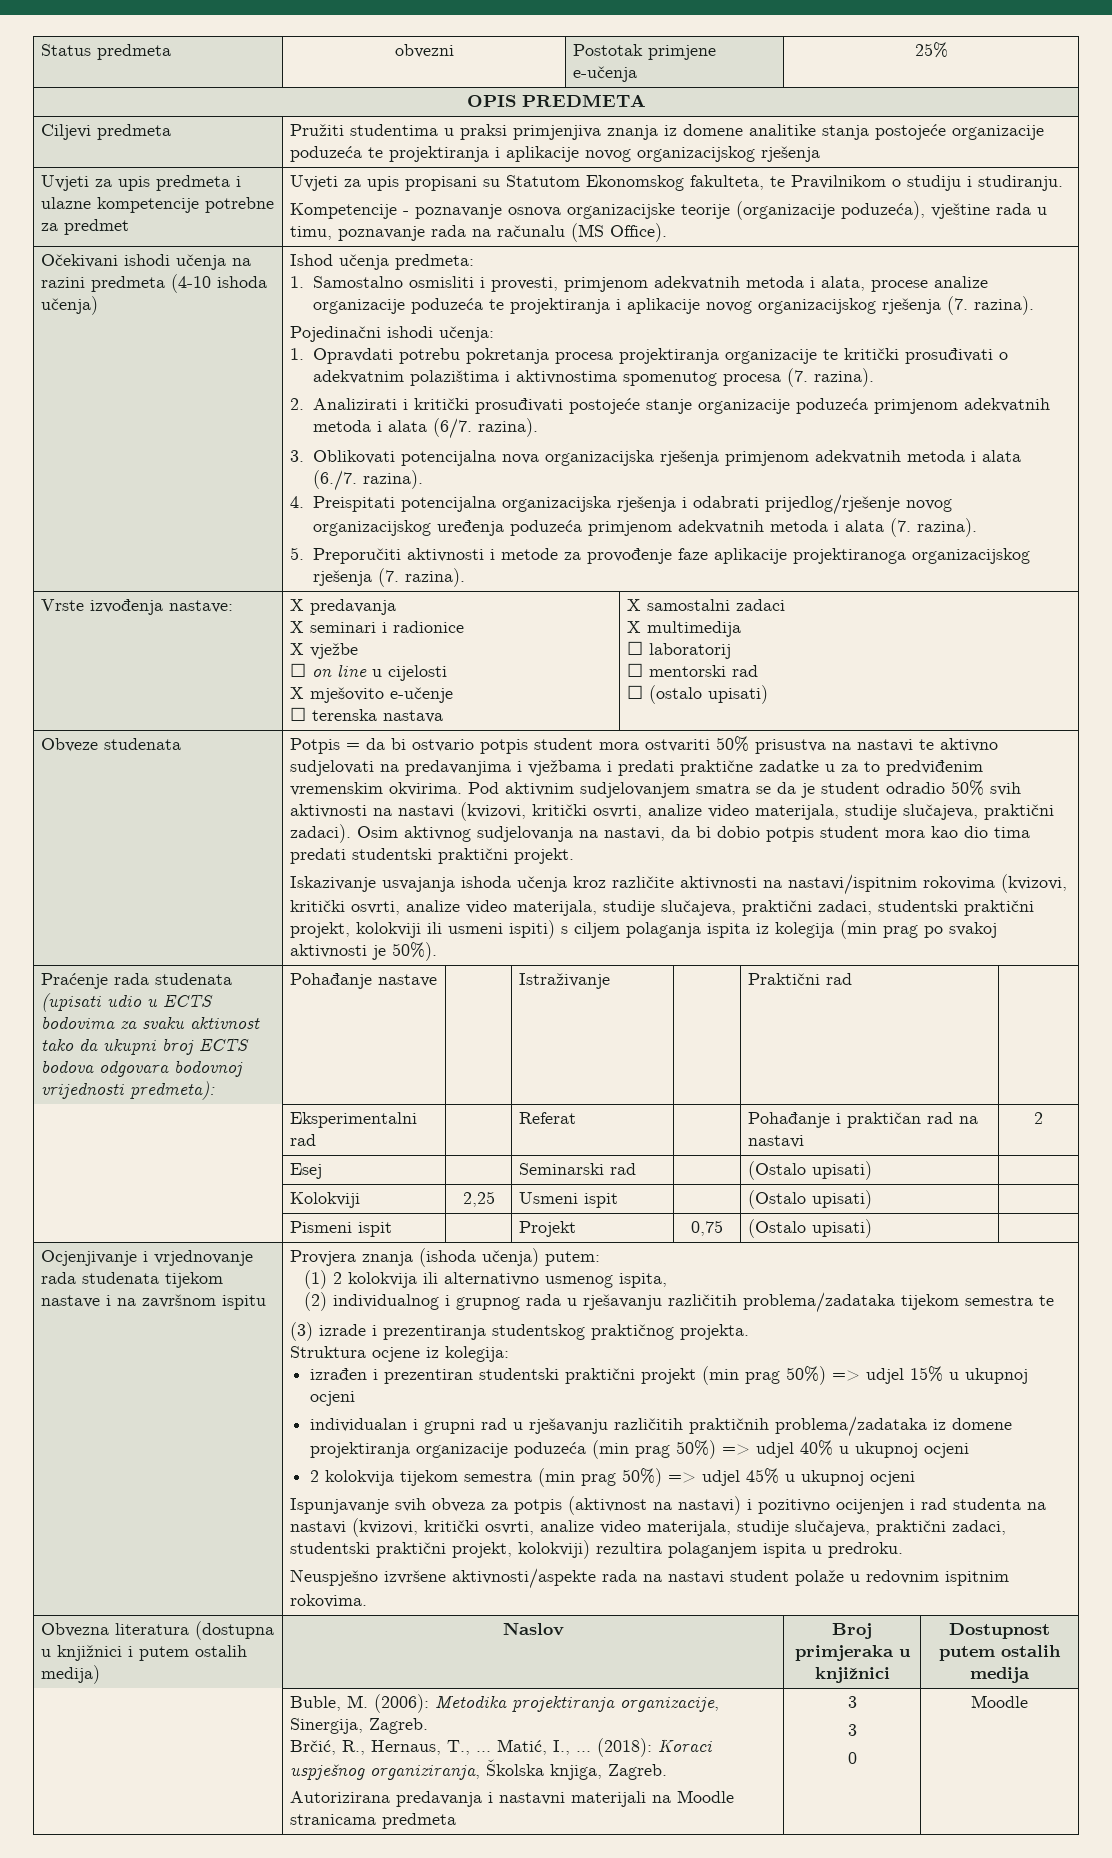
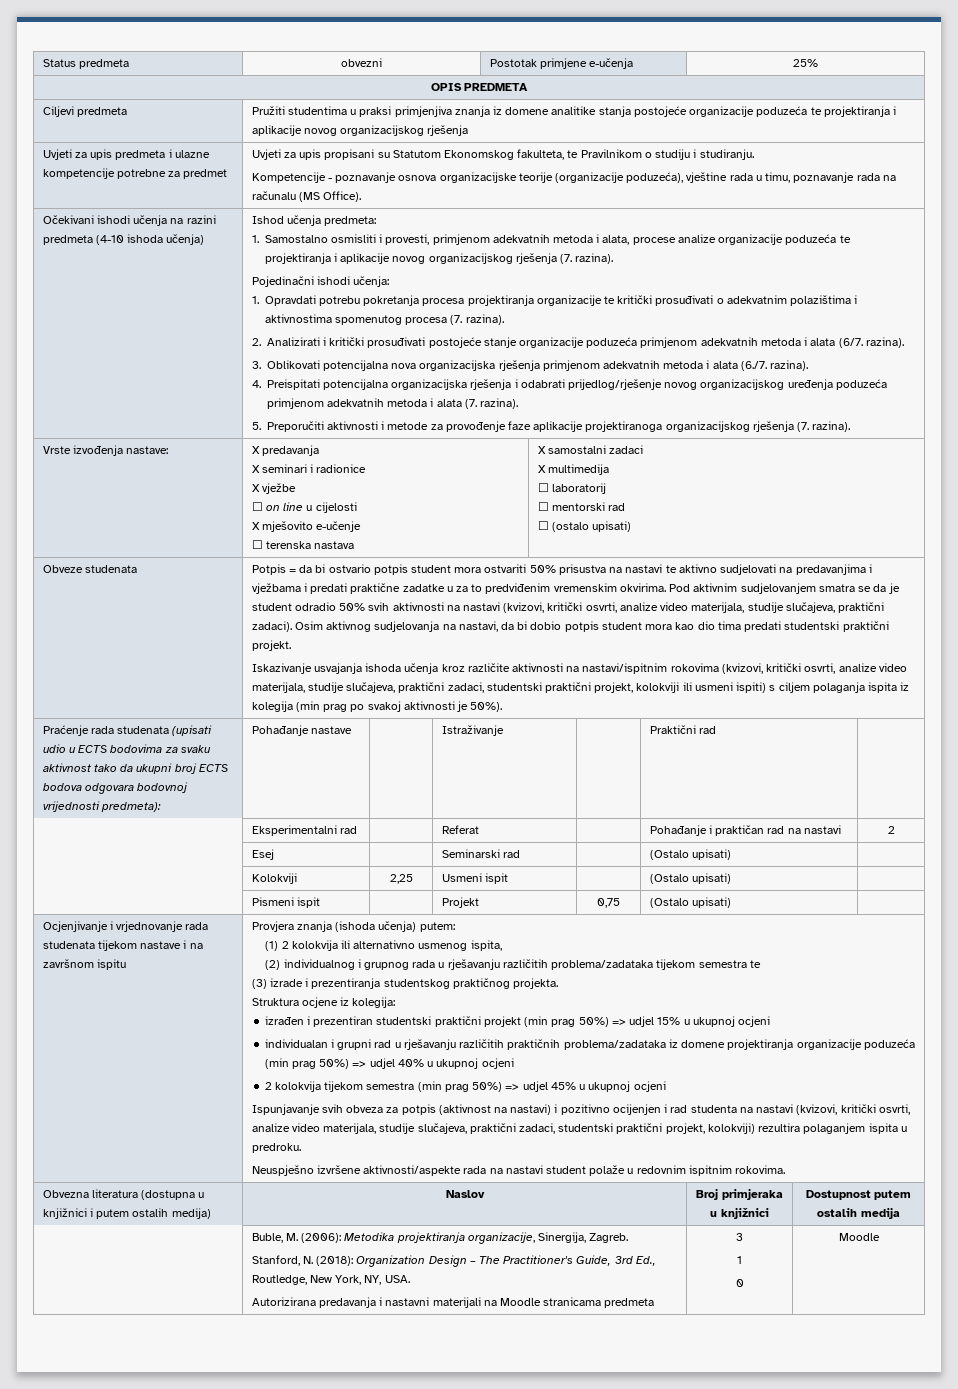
[290,1738,713,1757] [290,1759,668,1780] Brčić, R., Hernaus, T., … Matić, I., … (2018): Koraci uspješnog organiziranja, Školska knjiga, Zagreb. -> [251,1255,656,1267] [251,1275,410,1285] Stanford, N. (2018): Organization Design – The Practitioner's Guide, 3rd Ed., Routledge, New York, NY, USA.
[847,1724,857,1736] 3 -> [737,1256,742,1264] 1

